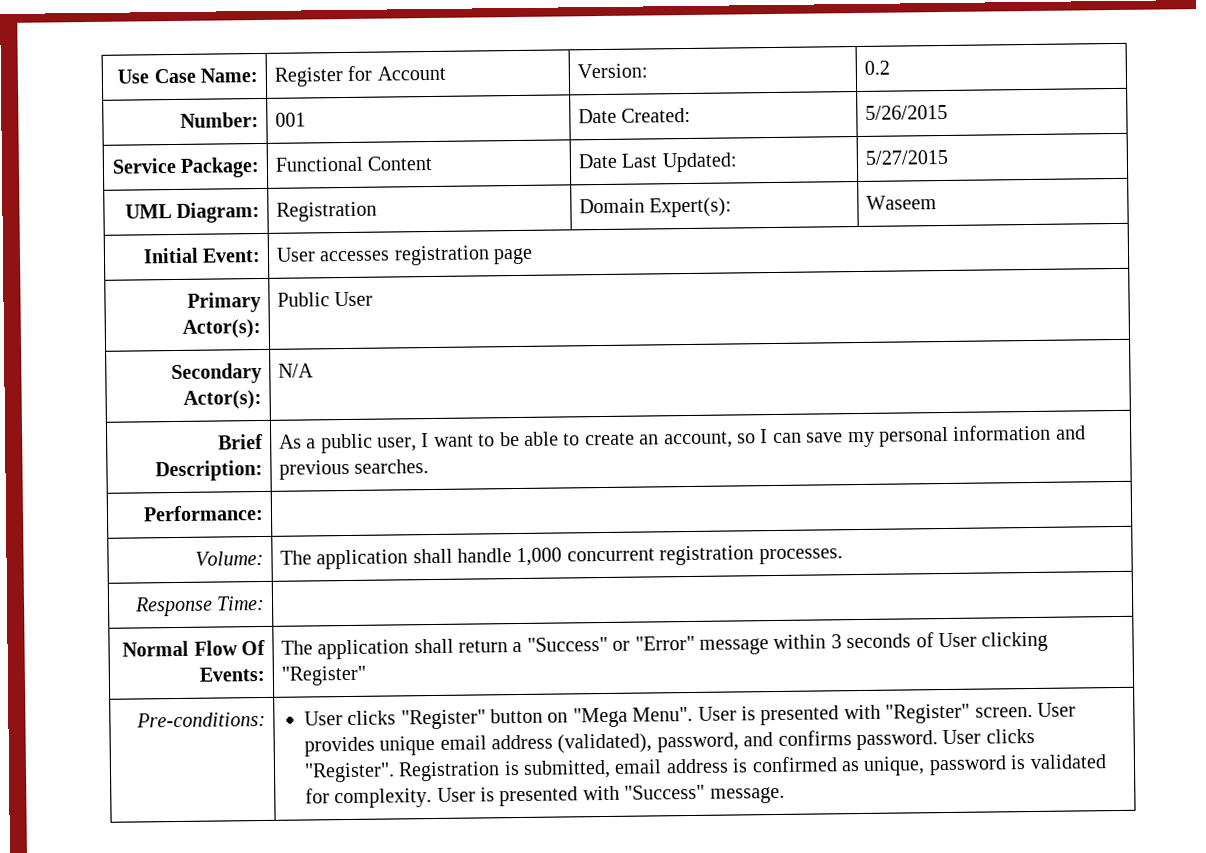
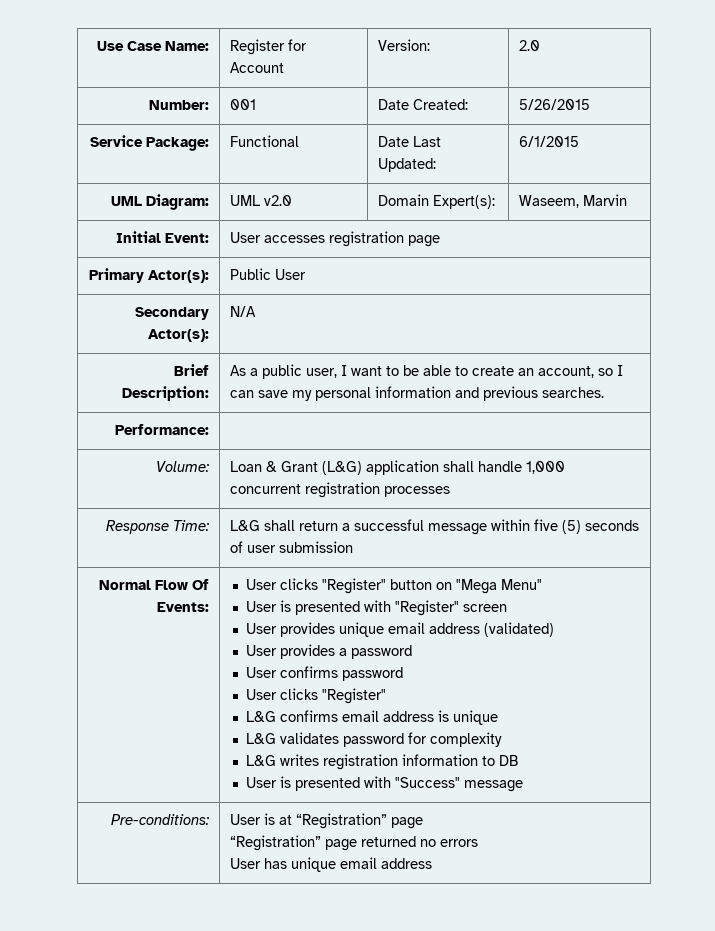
[863,60,890,75] 0.2 -> [519,40,541,51] 2.0
[367,155,433,171] Content -> (300, 141) none
[864,149,948,165] 5/27/2015 -> [519,136,580,147] 6/1/2015
[275,201,377,222] Registration -> [230,195,293,206] UML v2.0
[865,195,937,210] Waseem -> [519,194,628,208] Waseem, Marvin
[279,550,312,565] The -> [230,461,363,475] Loan & Grant (L&G)
[758,548,843,565] processes. -> [384,486,451,497] processes
[122,639,266,657] [199,666,266,682] [280,631,1049,660] [280,665,367,686] [136,711,267,728] // Normal Flow Of Events: | The application shall return a "Success" or "Error" message within 3 seconds of User clicking "Register" // Pre-conditions: -> [230,519,640,535] [230,541,354,553] [98,579,209,590] [156,602,209,612] L&G shall return a successful message within five (5) seconds of user submission // Normal Flow Of Events:
[632,706,694,722] Menu". -> [501,579,543,590] Menu" //
[974,706,1033,718] screen. -> [463,604,508,612] screen //
[557,728,1035,754] [303,754,1107,783] [304,788,433,809] (validated), password, and confirms password. User clicks "Register". Registration is submitted, email address is confirmed as unique, password is validated for complexity. -> [484,622,555,637] [246,644,413,659] [246,666,404,681] [246,688,387,704] [246,710,499,725] [246,732,503,747] [246,754,519,770] (validated) // User provides a password // User confirms password // User clicks "Register" // L&G confirms email address is unique // L&G validates password for complexity // L&G writes registration information to DB //
[709,786,785,804] message. -> [464,780,524,792] [110,814,209,825] [230,813,424,829] [230,835,479,851] [230,857,433,872] message // Pre-conditions: | User is at “Registration” page // “Registration” page returned no errors // User has unique email address

